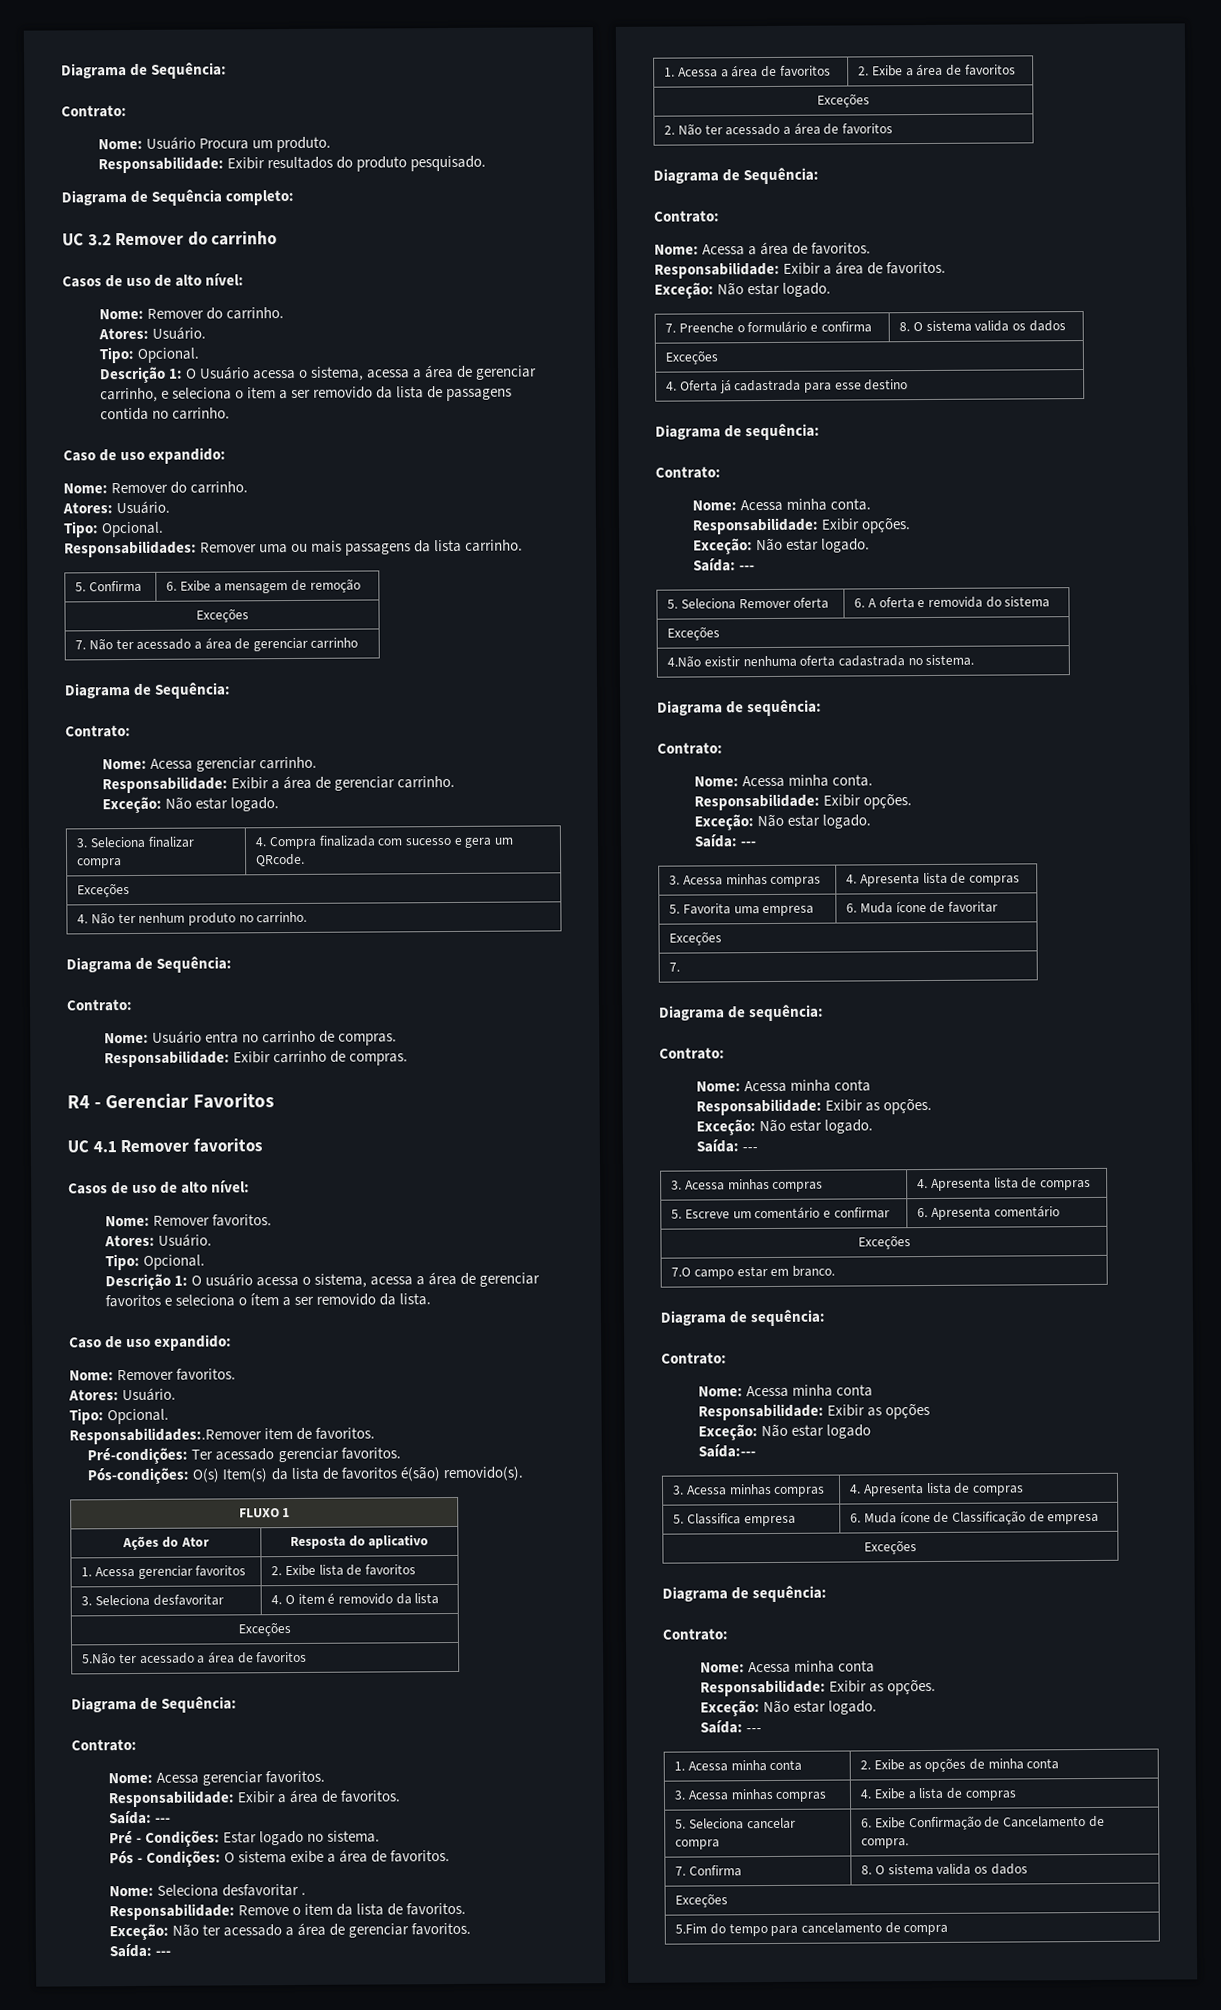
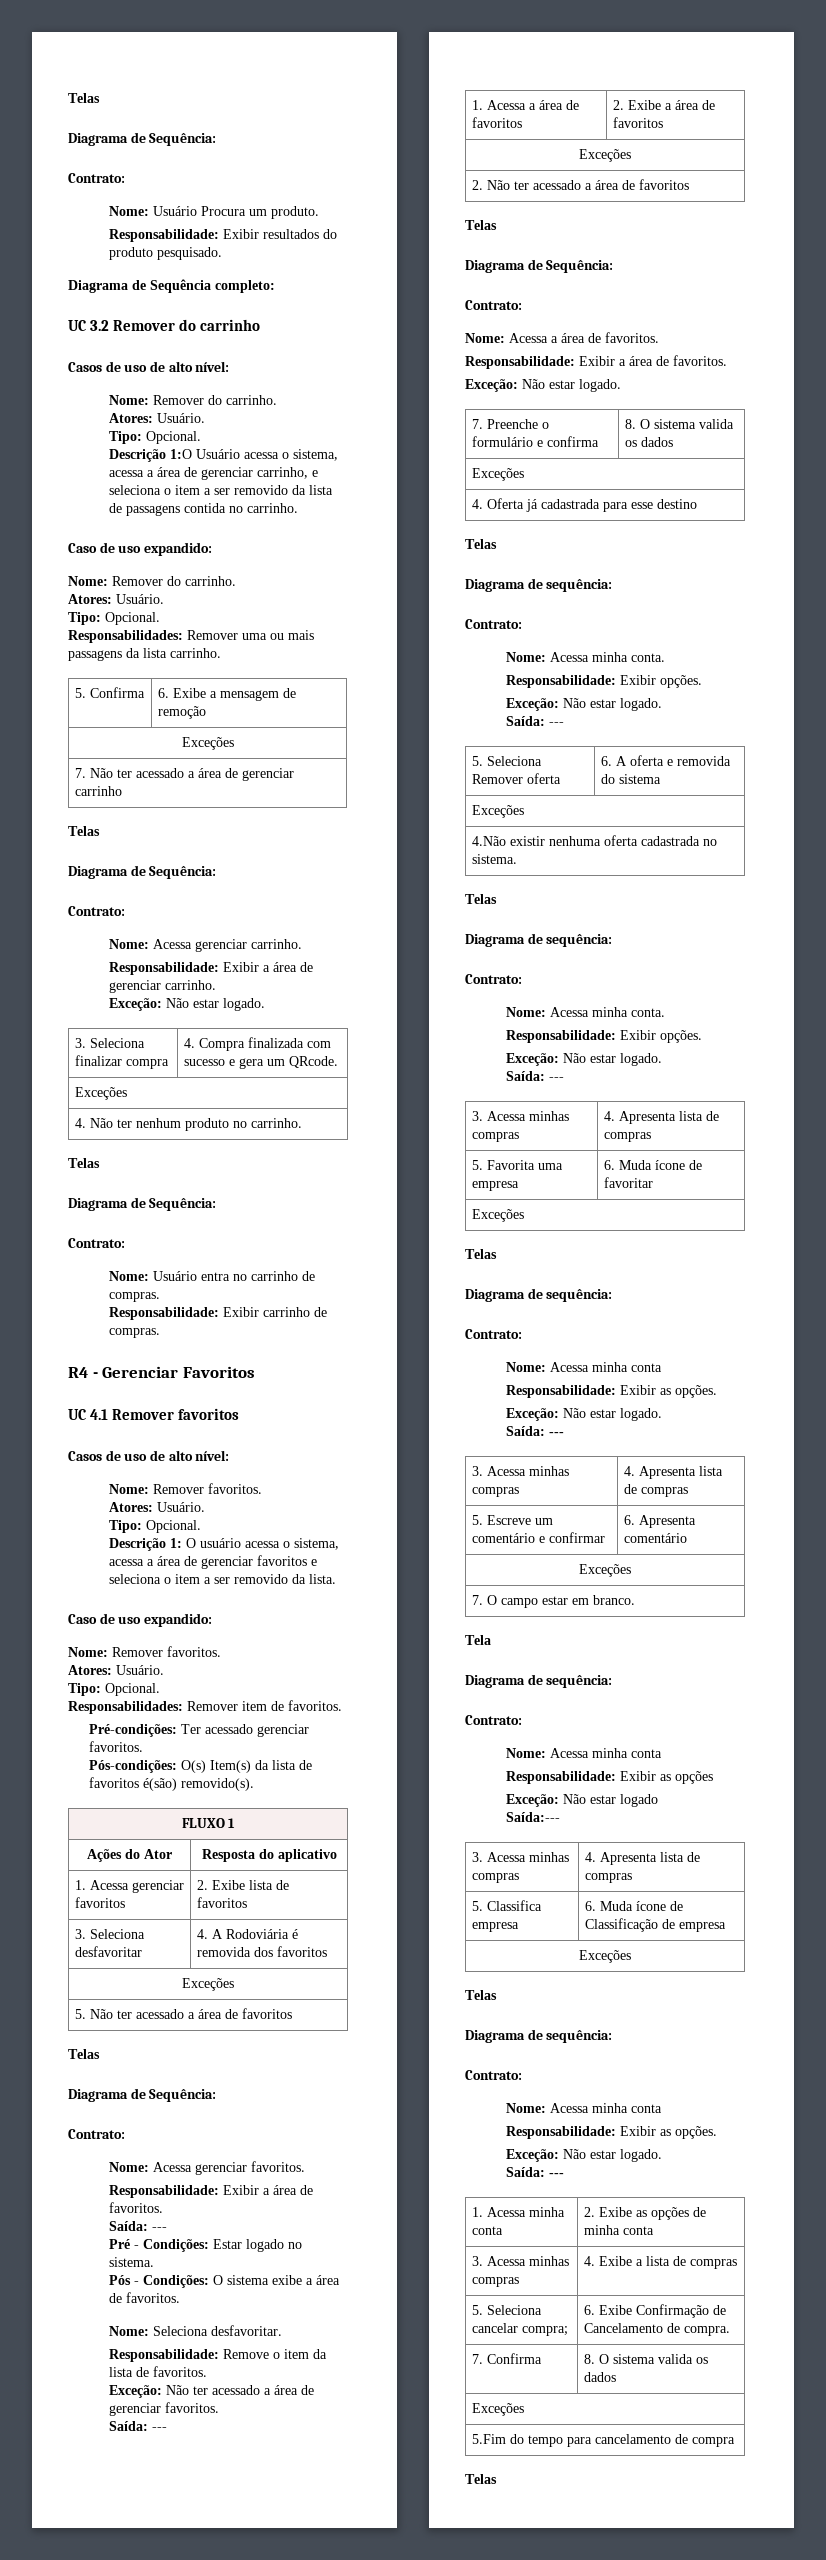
(61, 71) none -> [68,93,100,103] Telas //
[167,368,197,379] 1: O -> [170,449,193,459] 1:O
(359, 643) none -> [68,826,100,836] // Telas
(308, 917) none -> [68,1158,100,1168] // Telas
[249,1293,279,1306] ítem -> [175,1574,201,1584] item
[69,1427,262,1445] Responsabilidades:.Remover -> [68,1701,238,1714] Responsabilidades: Remover
[284,1592,440,1605] [238,1622,291,1637] [82,1651,308,1665] O item é removido da lista // Exceções // 5.Não ter acessado a área de favoritos -> [211,1929,298,1939] [196,1946,327,1957] [182,1978,234,1991] [74,2008,292,2019] [68,2049,100,2059] A Rodoviária é removida dos favoritos // Exceções // 5. Não ter acessado a área de favoritos // Telas
[221,1883,306,1897] desfavoritar . -> [211,2325,283,2336] desfavoritar.
(893, 129) none -> [465,220,497,230] // Telas
(909, 385) none -> [465,539,497,549] // Telas
(975, 660) none -> [465,894,497,904] // Telas
[669,962,681,972] // 7. -> [465,1249,497,1259] // Telas
[671,1267,692,1277] 7.O -> [471,1595,497,1605] 7. O
(835, 1271) none -> [465,1635,491,1645] // Tela
(917, 1547) none -> [465,1990,497,2000] // Telas
[675,1839,721,1850] compra -> [521,2326,568,2336] compra;
(949, 1930) none -> [465,2474,497,2484] // Telas

